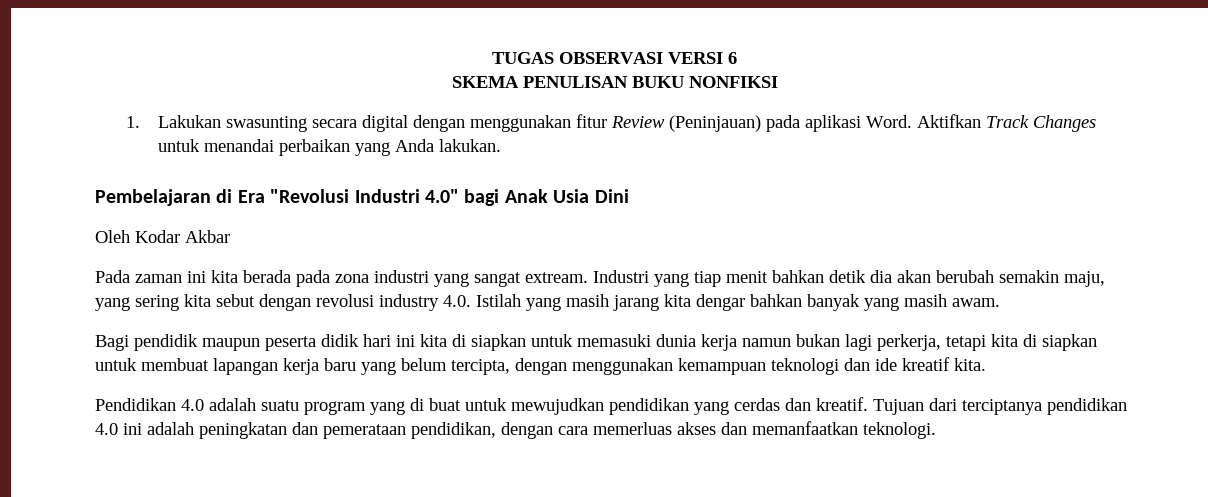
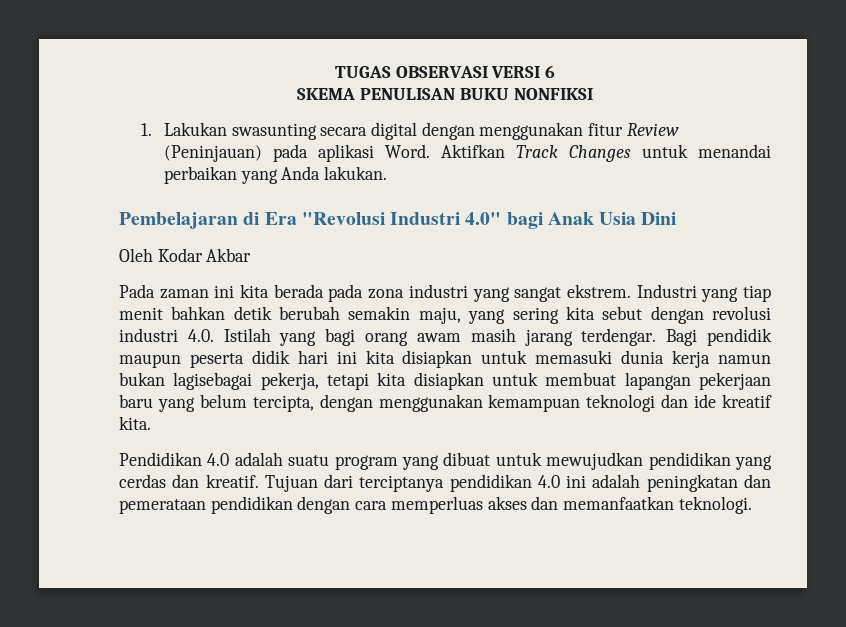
[525,272,588,283] extream. -> [566,284,631,298] ekstrem.
[870,270,931,283] dia akan -> (272, 313) none
[379,294,439,311] industry -> [119,328,178,342] industri
[566,294,1000,311] masih jarang kita dengar bahkan banyak yang masih awam. // -> [325,328,657,346] bagi orang awam masih jarang terdengar.
[452,334,526,351] di siapkan -> [402,350,473,368] disiapkan
[845,334,1097,351] lagi perkerja, tetapi kita di siapkan -> [173,372,484,390] lagisebagai pekerja, tetapi kita disiapkan
[283,358,319,375] kerja -> [699,372,771,390] pekerjaan
[410,398,461,411] di buat -> [443,452,491,466] dibuat
[411,422,496,439] pendidikan, -> [210,496,293,514] pendidikan
[593,422,672,435] memerluas -> [390,496,483,514] memperluas

